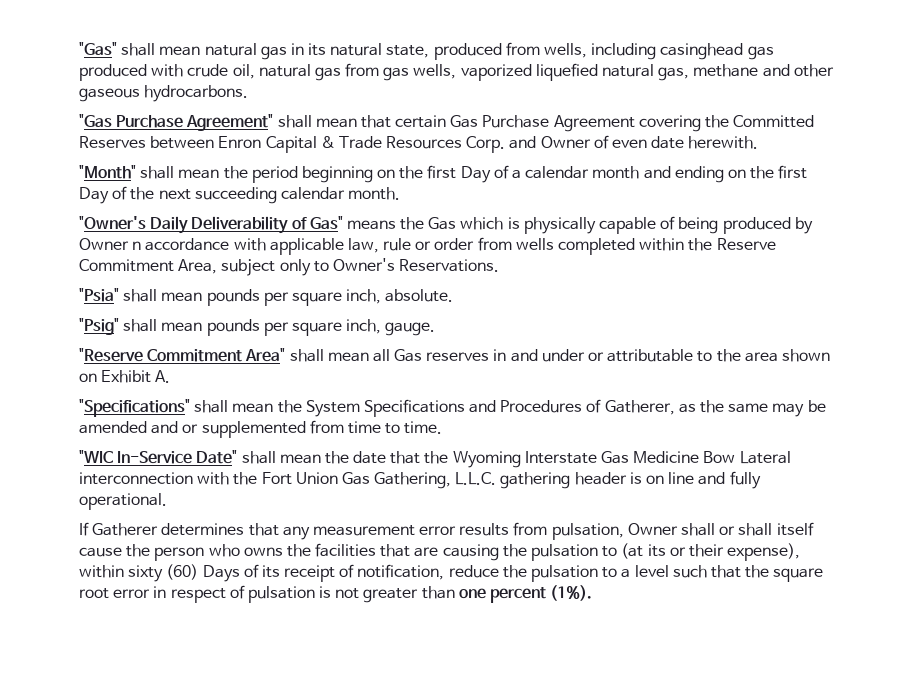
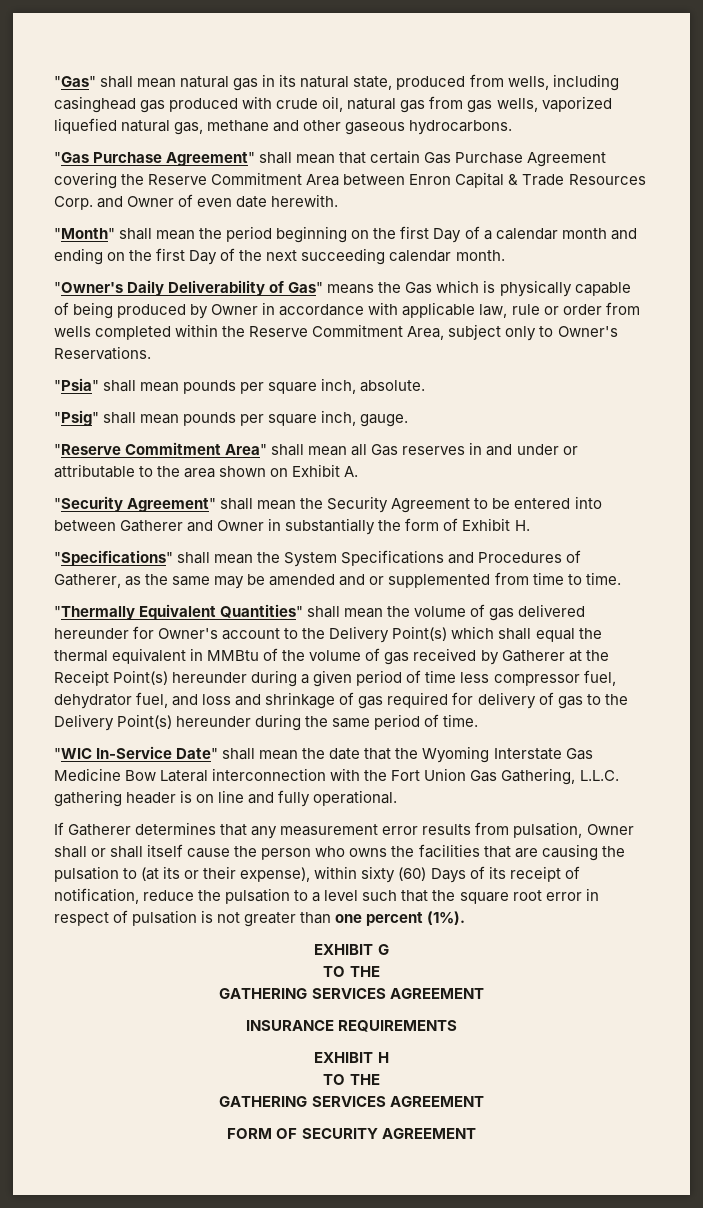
[733,115,815,128] [79,136,146,148] Committed Reserves -> [148,172,340,186] Reserve Commitment Area
[132,241,142,250] n -> [262,302,276,315] in
(171, 376) none -> [54,496,602,513] [54,518,530,535] // "Security Agreement" shall mean the Security Agreement to be entered into between Gatherer and Owner in substantially the form of Exhibit H.
(443, 427) none -> [54,604,586,621] [54,626,602,643] [54,648,609,665] [54,670,616,687] [54,692,628,709] [54,714,479,731] // "Thermally Equivalent Quantities" shall mean the volume of gas delivered hereunder for Owner's account to the Delivery Point(s) which shall equal the thermal equivalent in MMBtu of the volume of gas received by Gatherer at the Receipt Point(s) hereunder during a given period of time less compressor fuel, dehydrator fuel, and loss and shrinkage of gas required for delivery of gas to the Delivery Point(s) hereunder during the same period of time.
(593, 593) none -> [314,944,389,955] [323,966,380,977] [219,988,484,999] [245,1020,458,1032] [314,1052,389,1063] [323,1074,380,1085] [219,1096,484,1107] [227,1128,476,1139] // EXHIBIT G // TO THE // GATHERING SERVICES AGREEMENT // INSURANCE REQUIREMENTS // EXHIBIT H // TO THE // GATHERING SERVICES AGREEMENT // FORM OF SECURITY AGREEMENT

